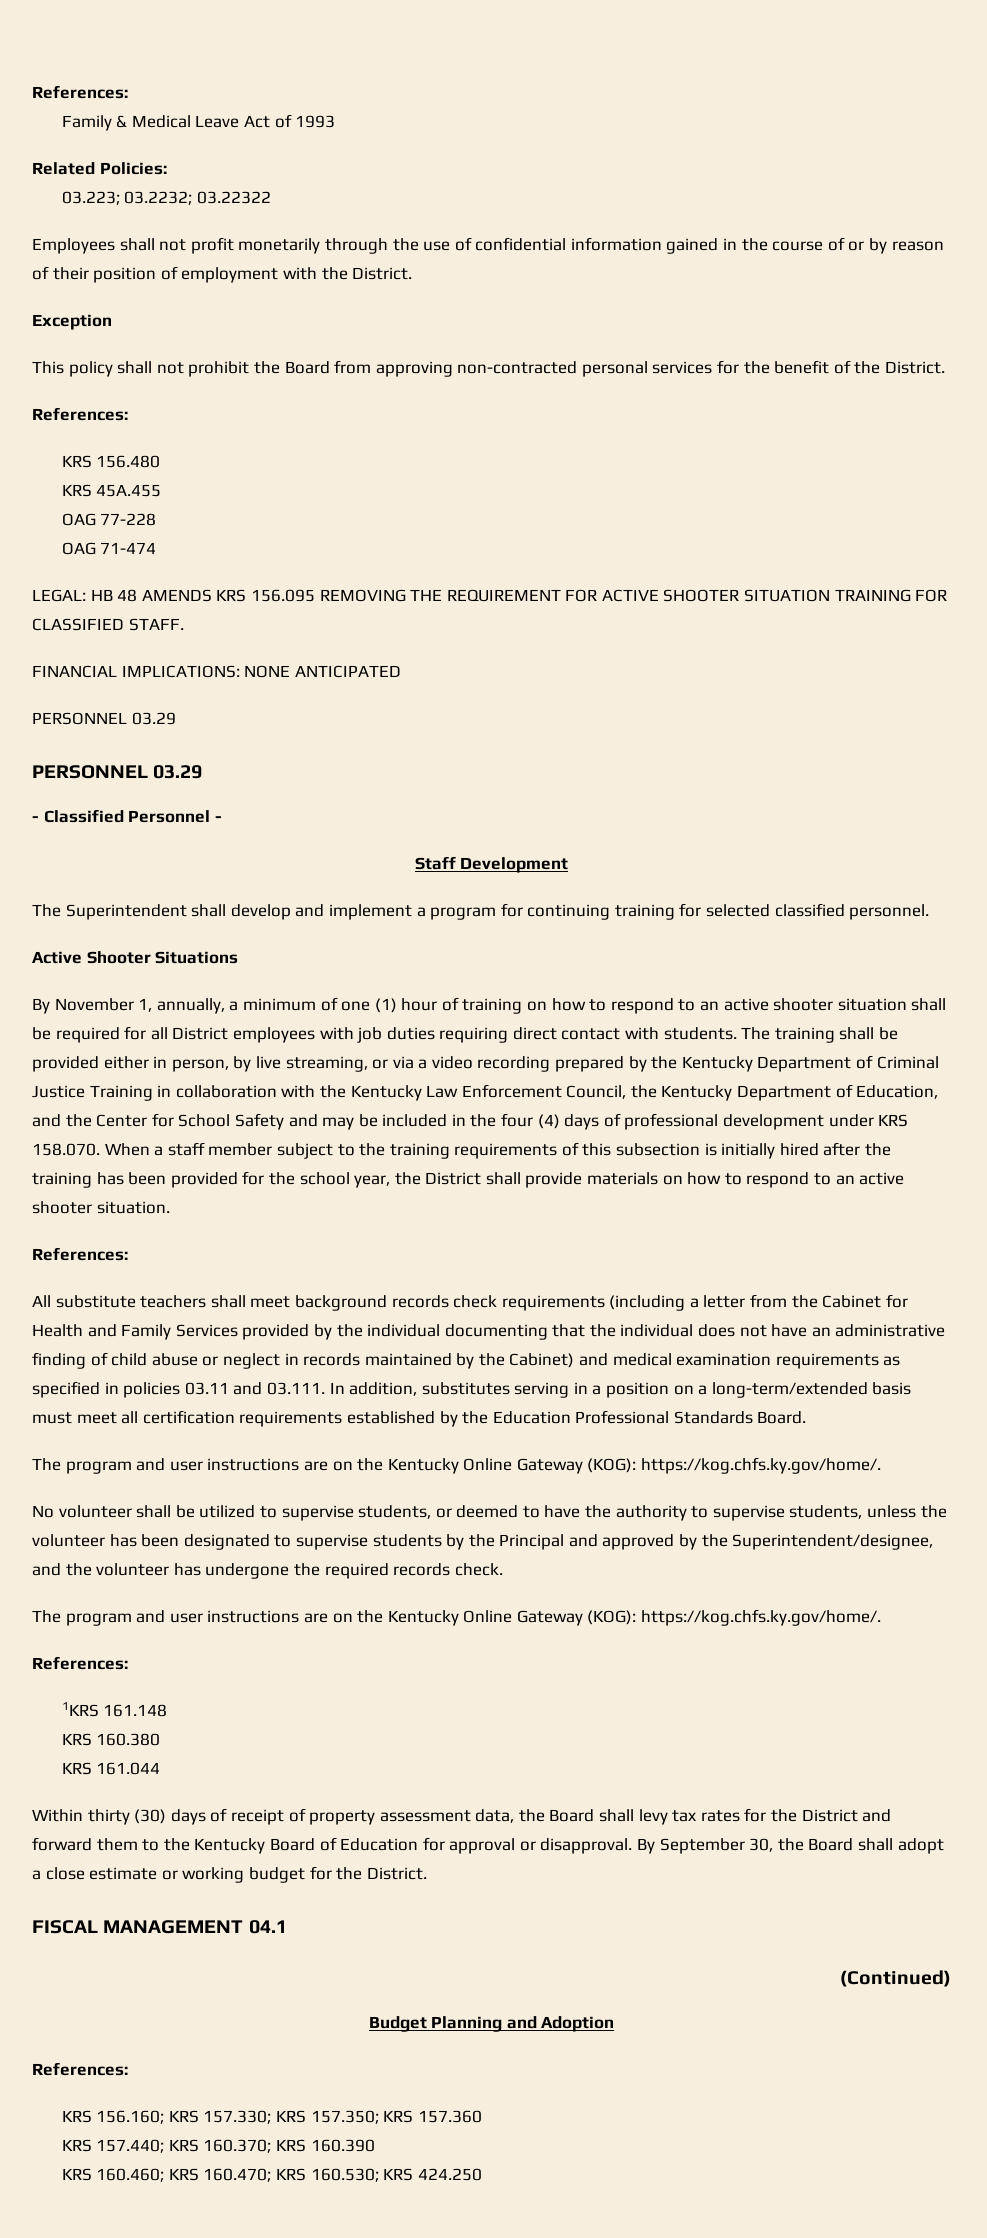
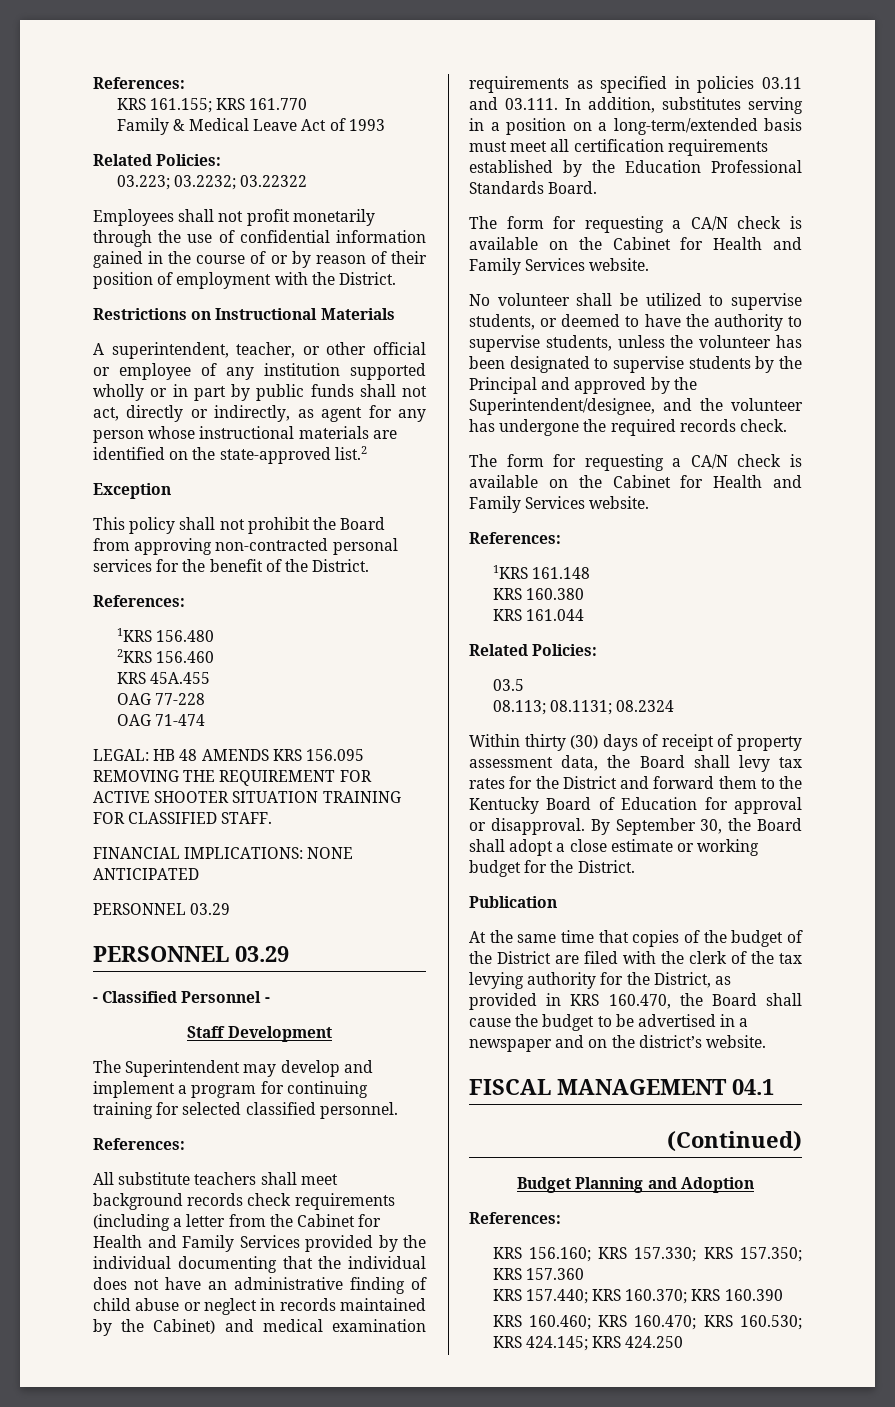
[32,85,128,99] References: -> [93,77,185,89] [116,98,308,113] References: // KRS 161.155; KRS 161.770
(413, 273) none -> [93,308,395,320] [93,342,426,359] [93,363,426,380] [93,384,427,401] [93,405,426,422] [93,426,397,443] [93,446,367,464] // Restrictions on Instructional Materials // A superintendent, teacher, or other official or employee of any institution supported wholly or in part by public funds shall not act, directly or indirectly, as agent for any person whose instructional materials are identified on the state-approved list.2
[61,455,92,468] KRS -> [116,628,152,642] 1KRS
(161, 461) none -> [116,649,214,663] // 2KRS 156.460
[191,904,227,917] shall -> [243,1064,277,1077] may
[32,951,239,964] [32,997,947,1014] [32,1026,899,1043] [32,1055,939,1072] [32,1084,939,1101] [32,1113,909,1130] [32,1142,892,1159] [32,1171,905,1188] [32,1201,170,1214] // Active Shooter Situations // By November 1, annually, a minimum of one (1) hour of training on how to respond to an active shooter situation shall be required for all District employees with job duties requiring direct contact with students. The training shall be provided either in person, by live streaming, or via a video recording prepared by the Kentucky Department of Criminal Justice Training in collaboration with the Kentucky Law Enforcement Council, the Kentucky Department of Education, and the Center for School Safety and may be included in the four (4) days of professional development under KRS 158.070. When a staff member subject to the training requirements of this subsection is initially hired after the training has been provided for the school year, the District shall provide materials on how to respond to an active shooter situation. -> (398, 1110) none
[65,1457,882,1474] program and user instructions are on the Kentucky Online Gateway (KOG): https://kog.chfs.ky.gov/home/. -> [506,216,802,233] [469,237,802,250] [469,258,650,275] form for requesting a CA/N check is available on the Cabinet for Health and Family Services website.
[65,1609,882,1626] program and user instructions are on the Kentucky Online Gateway (KOG): https://kog.chfs.ky.gov/home/. -> [506,454,802,471] [469,475,802,488] [469,496,650,513] form for requesting a CA/N check is available on the Cabinet for Health and Family Services website.
(161, 1768) none -> [469,644,598,656] [492,679,524,691] [492,700,674,715] // Related Policies: // 03.5 // 08.113; 08.1131; 08.2324
(427, 1873) none -> [469,896,557,908] [469,930,803,947] [469,951,802,964] [469,972,731,989] [469,993,802,1010] [469,1014,749,1031] [469,1035,766,1052] // Publication // At the same time that copies of the budget of the District are filed with the clerk of the tax levying authority for the District, as provided in KRS 160.470, the Board shall cause the budget to be advertised in a newspaper and on the district’s website.
(414, 2174) none -> [525,1336,621,1351] 424.145; KRS

